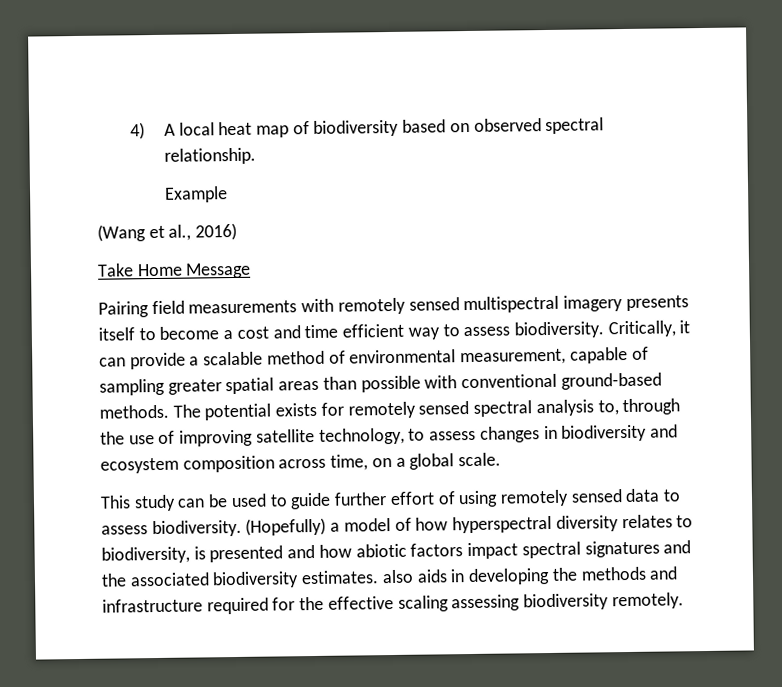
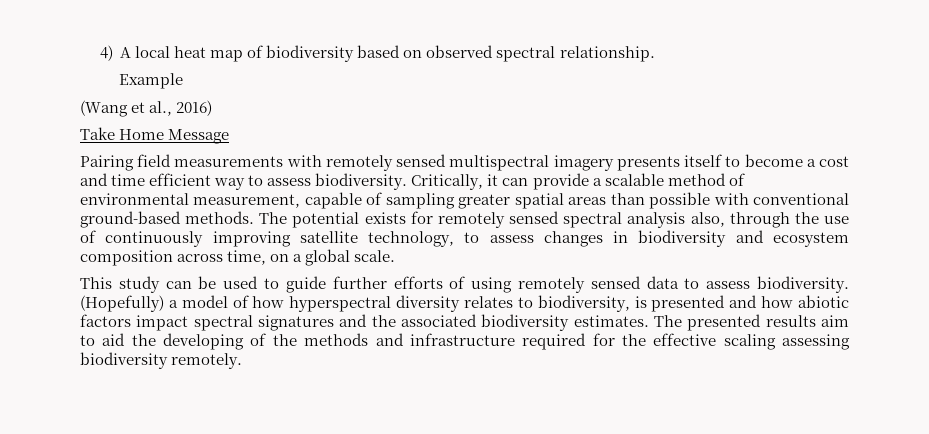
[597,400,619,416] to, -> [690,212,725,227] also,
(176, 437) none -> [105,231,204,247] continuously
[389,491,435,506] effort -> [393,276,443,289] efforts
[381,567,551,586] also aids in developing -> [653,314,849,331] [80,333,267,350] The presented results aim to aid the developing of

